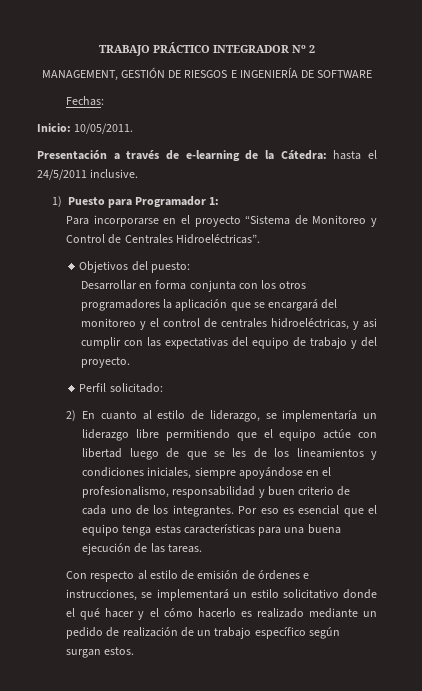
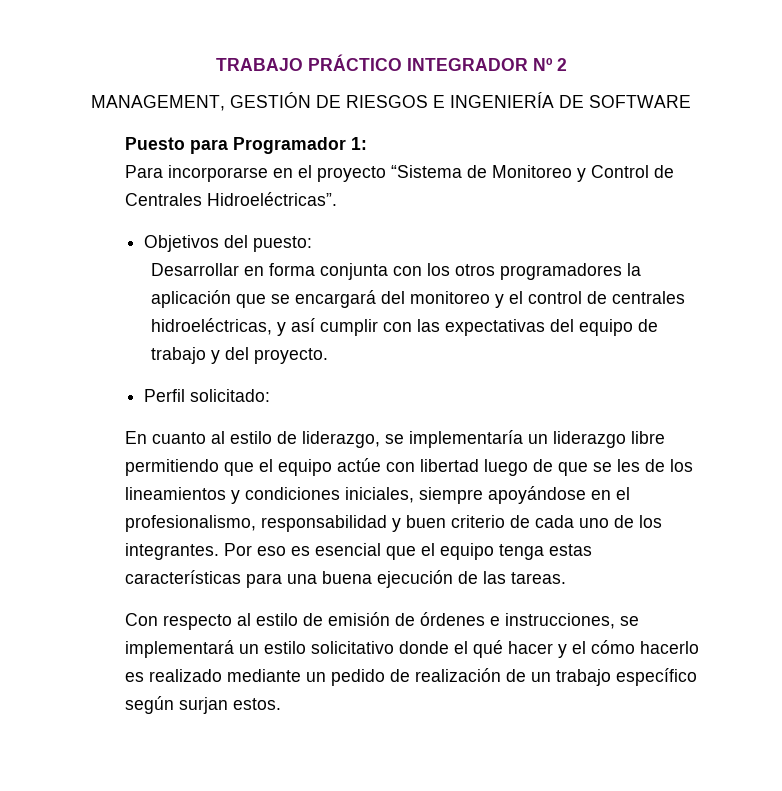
[66,96,105,106] [37,123,134,134] [37,150,377,162] [37,169,139,180] [51,196,62,207] Fechas: // Inicio: 10/05/2011. // Presentación a través de e-learning de la Cátedra: hasta el 24/5/2011 inclusive. // 1) -> (691, 101) none
[363,318,377,328] asi -> [290,318,315,332] así
[66,410,77,421] 2) -> (270, 395) none
[66,649,102,658] surgan -> [178,697,228,714] surjan

